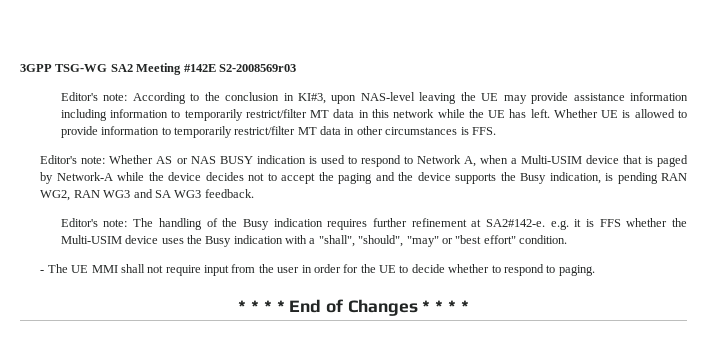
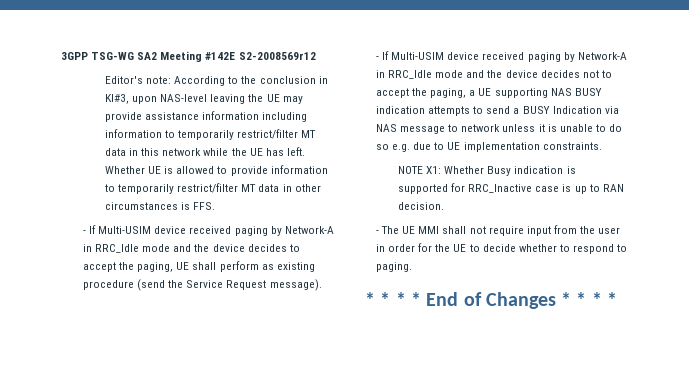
[218,64,296,72] S2-2008569r03 -> [238,52,316,60] S2-2008569r12
[40,155,688,167] [40,172,145,184] Editor's note: Whether AS or NAS BUSY indication is used to respond to Network A, when a Multi-USIM device that is paged by Network-A while -> [83,225,334,236] [83,244,300,253] [83,261,315,272] [83,279,322,291] [376,51,627,62] [376,70,485,79] - If Multi-USIM device received paging by Network-A in RRC_Idle mode and the device decides to accept the paging, UE shall perform as existing procedure (send the Service Request message). // - If Multi-USIM device received paging by Network-A in RRC_Idle mode and
[338,172,687,184] [40,189,254,201] [60,218,687,230] [60,235,568,247] paging and the device supports the Busy indication, is pending RAN WG2, RAN WG3 and SA WG3 feedback. // Editor's note: The handling of the Busy indication requires further refinement at SA2#142-e. e.g. it is FFS whether the Multi-USIM device uses the Busy indication with a "shall", "should", "may" or "best effort" condition. -> [430,88,602,98] [376,106,619,116] [376,124,622,134] [376,142,602,152] [398,166,576,176] [398,183,624,194] [398,202,445,210] paging, a UE supporting NAS BUSY indication attempts to send a BUSY Indication via NAS message to network unless it is unable to do so e.g. due to UE implementation constraints. // NOTE X1: Whether Busy indication is supported for RRC_Inactive case is up to RAN decision.

